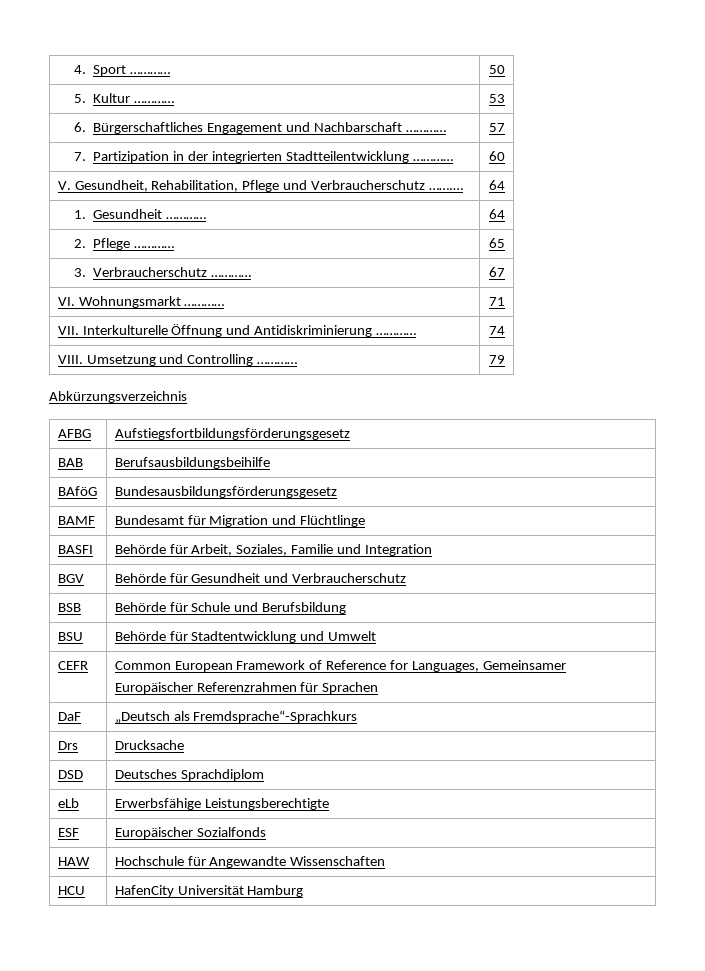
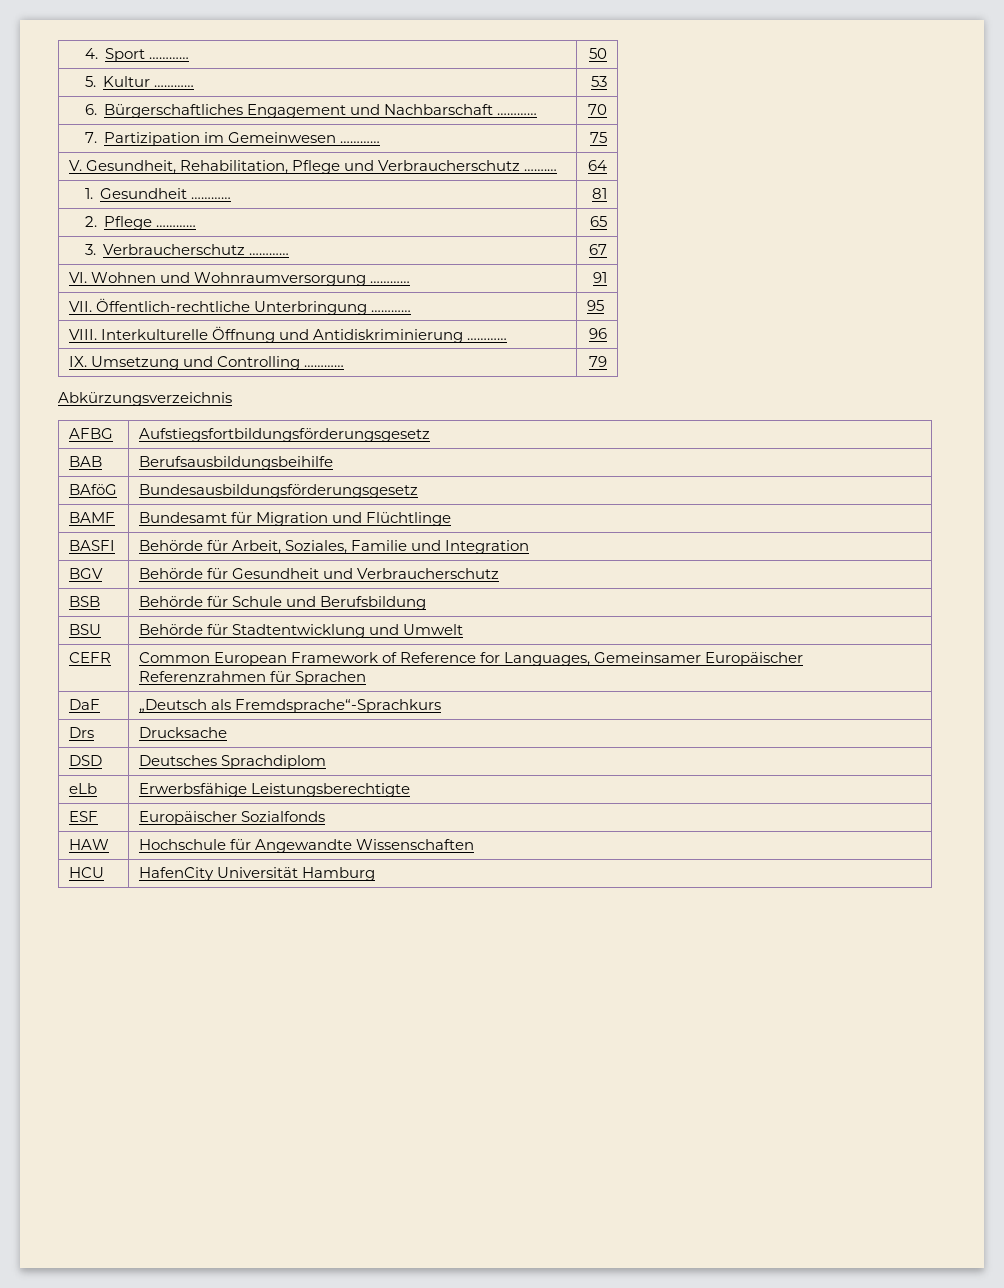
[489,123,506,132] 57 -> [588,104,608,115] 70
[173,151,454,163] [489,151,506,161] in der integrierten Stadtteilentwicklung ………… | 60 -> [204,132,381,143] [590,132,608,143] im Gemeinwesen ………… | 75
[489,209,506,219] 64 -> [592,188,608,199] 81
[78,296,225,308] [489,297,506,306] Wohnungsmarkt ………… | 71 -> [90,272,411,286] [593,272,608,283] Wohnen und Wohnraumversorgung ………… | 91
(79, 330) none -> [95,298,411,315] [586,300,604,311] [68,329,97,340] Öffentlich-rechtliche Unterbringung ………… | 95 // VIII.
[489,326,506,335] [57,355,83,364] 74 // VIII. -> [589,328,608,339] [68,356,87,367] 96 // IX.

